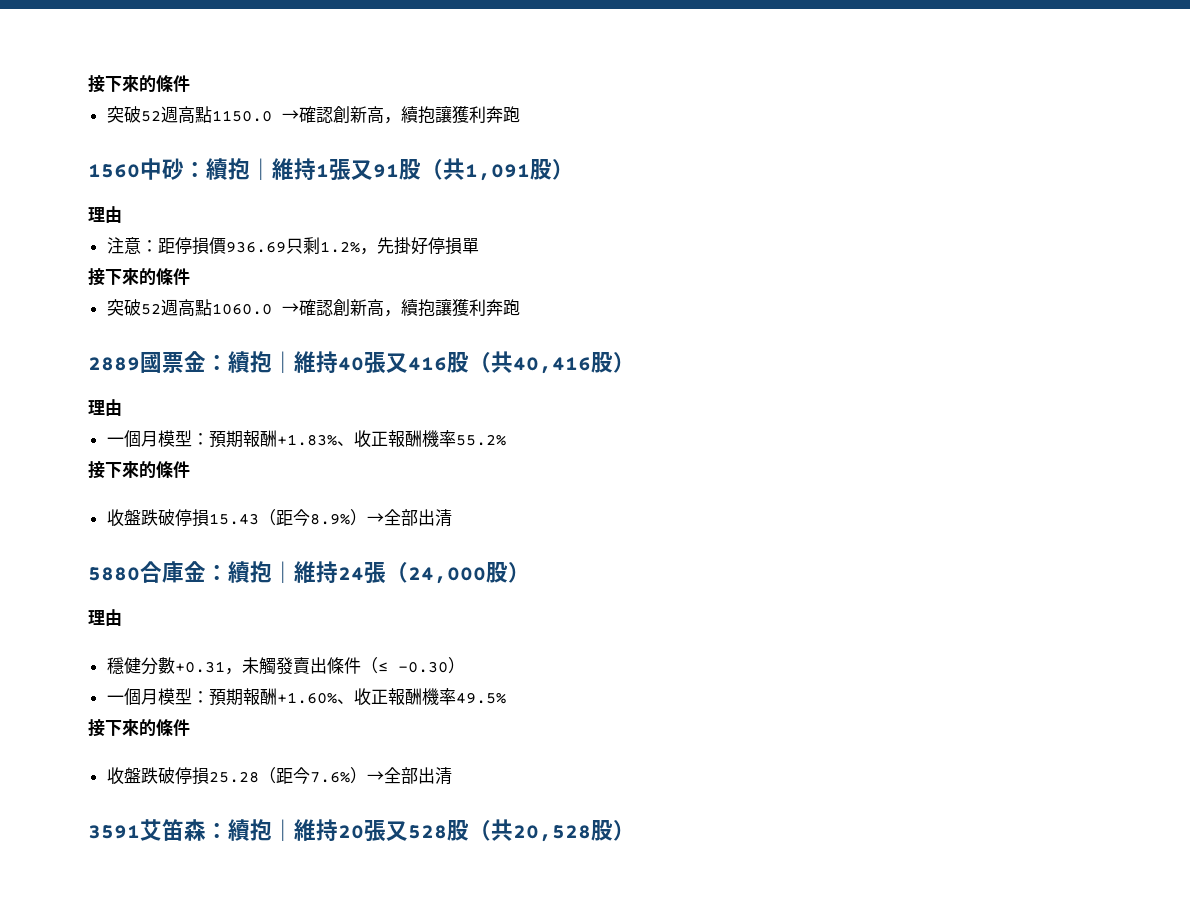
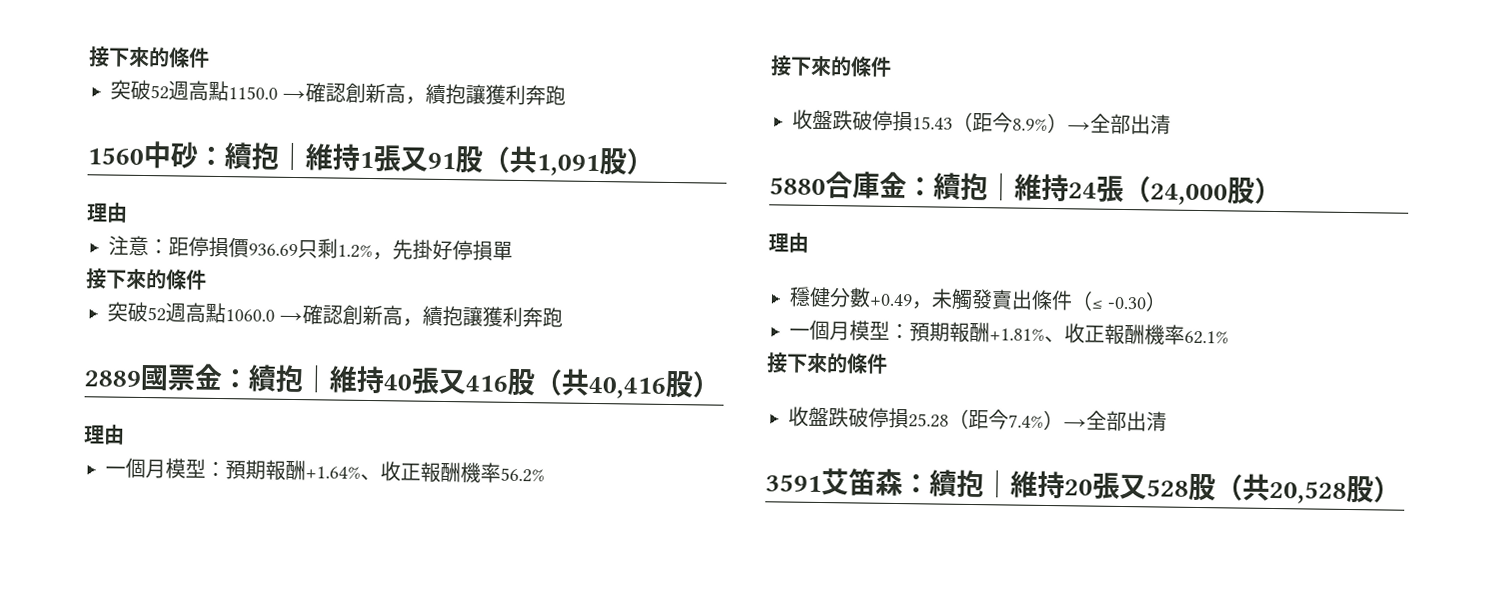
[276,430,506,448] +1.83%、收正報酬機率55.2% -> [305,461,545,483] +1.64%、收正報酬機率56.2%
[174,661,225,673] +0.31 -> [869,293,913,307] +0.49
[276,688,506,706] +1.60%、收正報酬機率49.5% -> [989,323,1229,346] +1.81%、收正報酬機率62.1%
[309,771,350,783] 7.6% -> [1008,414,1044,428] 7.4%

